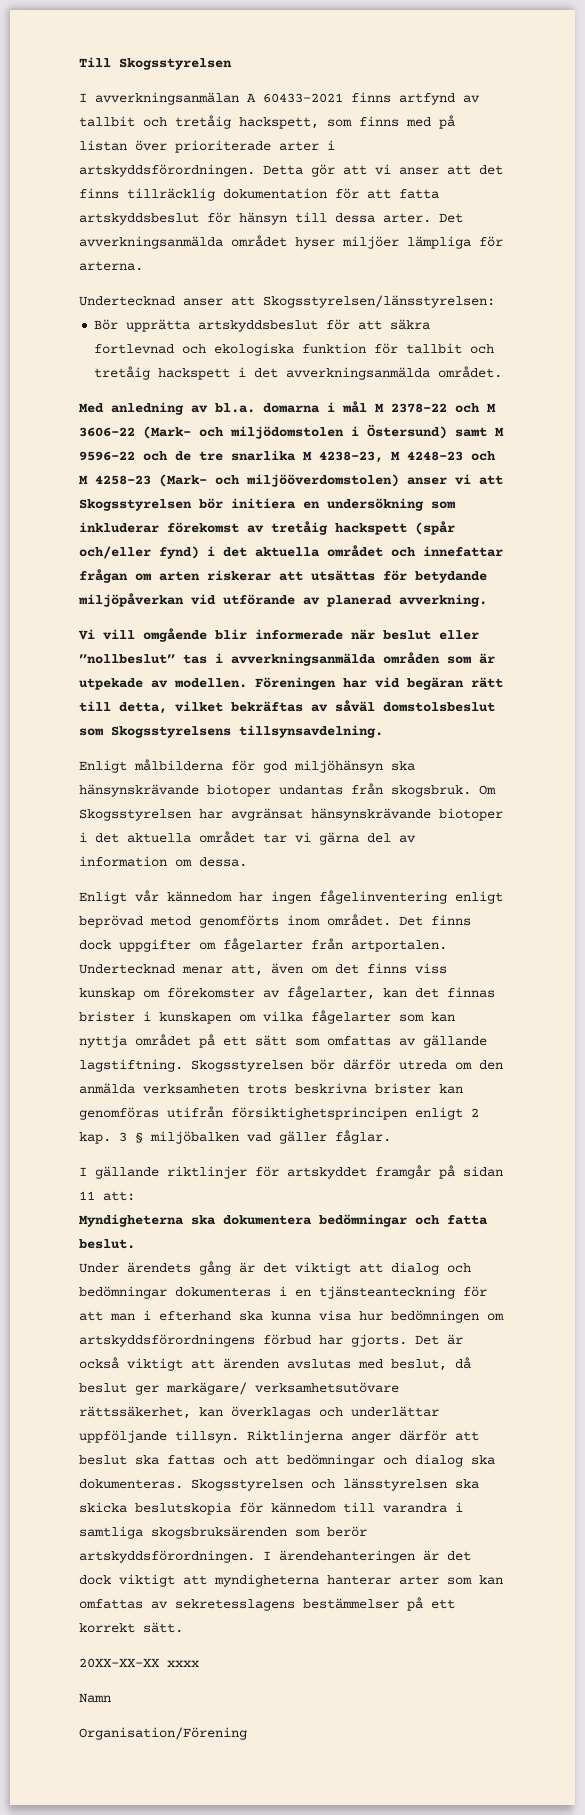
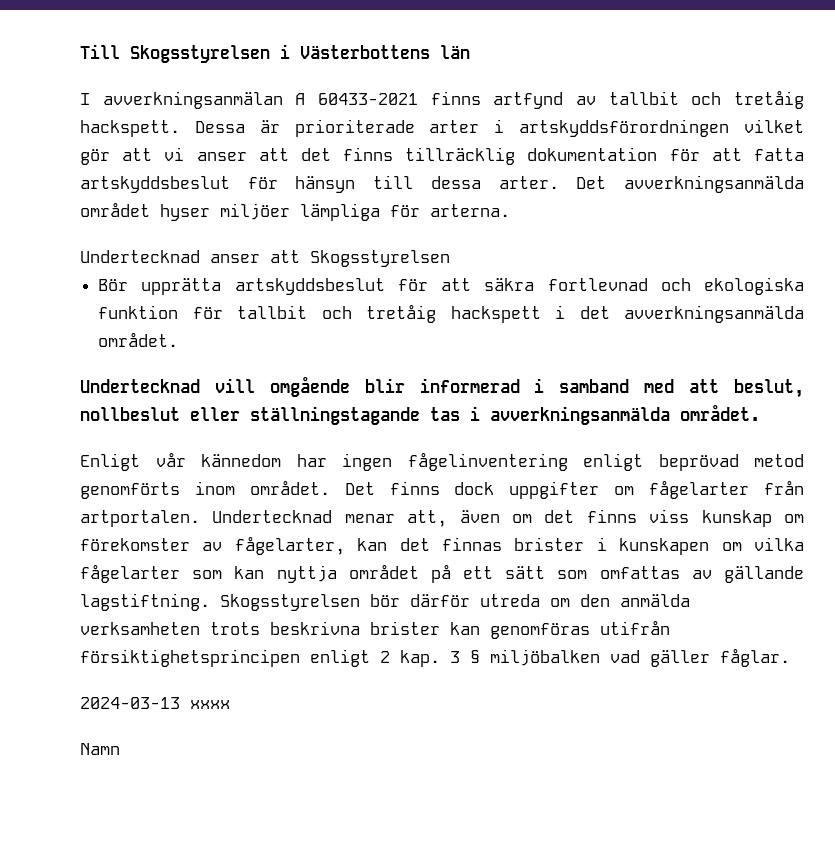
(232, 64) none -> [280,44,470,59] i Västerbottens län
[239,115,455,129] [79,140,167,151] hackspett, som finns med på listan över -> [80,120,280,137] hackspett. Dessa är
[79,164,303,177] artskyddsförordningen. Detta -> [519,119,804,137] artskyddsförordningen vilket
[263,295,495,308] Skogsstyrelsen/länsstyrelsen: -> [310,250,450,267] Skogsstyrelsen
[79,401,496,415] [79,424,504,439] [79,450,496,463] [79,474,503,487] [79,498,455,511] [79,521,455,535] [79,545,503,559] [79,569,487,583] [78,593,487,607] [78,628,479,642] [79,652,495,666] [79,677,503,690] [79,700,495,714] [79,725,383,738] [79,759,415,773] [79,783,496,797] [79,808,503,821] [79,831,416,845] [79,856,247,867] Med anledning av bl.a. domarna i mål M 2378-22 och M 3606-22 (Mark- och miljödomstolen i Östersund) samt M 9596-22 och de tre snarlika M 4238-23, M 4248-23 och M 4258-23 (Mark- och miljööverdomstolen) anser vi att Skogsstyrelsen bör initiera en undersökning som inkluderar förekomst av tretåig hackspett (spår och/eller fynd) i det aktuella området och innefattar frågan om arten riskerar att utsättas för betydande miljöpåverkan vid utförande av planerad avverkning. // Vi vill omgående blir informerade när beslut eller ”nollbeslut” tas i avverkningsanmälda områden som är utpekade av modellen. Föreningen har vid begäran rätt till detta, vilket bekräftas av såväl domstolsbeslut som Skogsstyrelsens tillsynsavdelning. // Enligt målbilderna för god miljöhänsyn ska hänsynskrävande biotoper undantas från skogsbruk. Om Skogsstyrelsen har avgränsat hänsynskrävande biotoper i det aktuella området tar vi gärna del av information om dessa. -> [80,377,805,398] [80,405,760,425] Undertecknad vill omgående blir informerad i samband med att beslut, nollbeslut eller ställningstagande tas i avverkningsanmälda området.
[79,1165,503,1179] [79,1191,135,1201] [79,1214,488,1227] [79,1239,135,1249] [79,1261,471,1275] [79,1286,487,1299] [79,1310,504,1323] [79,1334,463,1347] [79,1357,471,1371] [79,1382,399,1395] [79,1406,439,1419] [79,1430,479,1443] [79,1454,495,1467] [79,1478,479,1491] [79,1502,463,1515] [79,1526,367,1539] [79,1550,471,1563] [79,1574,503,1587] [79,1597,455,1611] [79,1622,183,1633] [79,1658,160,1668] I gällande riktlinjer för artskyddet framgår på sidan 11 att: // Myndigheterna ska dokumentera bedömningar och fatta beslut. // Under ärendets gång är det viktigt att dialog och bedömningar dokumenteras i en tjänsteanteckning för att man i efterhand ska kunna visa hur bedömningen om artskyddsförordningens förbud har gjorts. Det är också viktigt att ärenden avslutas med beslut, då beslut ger markägare/ verksamhetsutövare rättssäkerhet, kan överklagas och underlättar uppföljande tillsyn. Riktlinjerna anger därför att beslut ska fattas och att bedömningar och dialog ska dokumenteras. Skogsstyrelsen och länsstyrelsen ska skicka beslutskopia för kännedom till varandra i samtliga skogsbruksärenden som berör artskyddsförordningen. I ärendehanteringen är det dock viktigt att myndigheterna hanterar arter som kan omfattas av sekretesslagens bestämmelser på ett korrekt sätt. // 20XX-XX-XX -> [80,697,180,709] 2024-03-13
[79,1727,247,1740] // Organisation/Förening -> (120, 749) none

